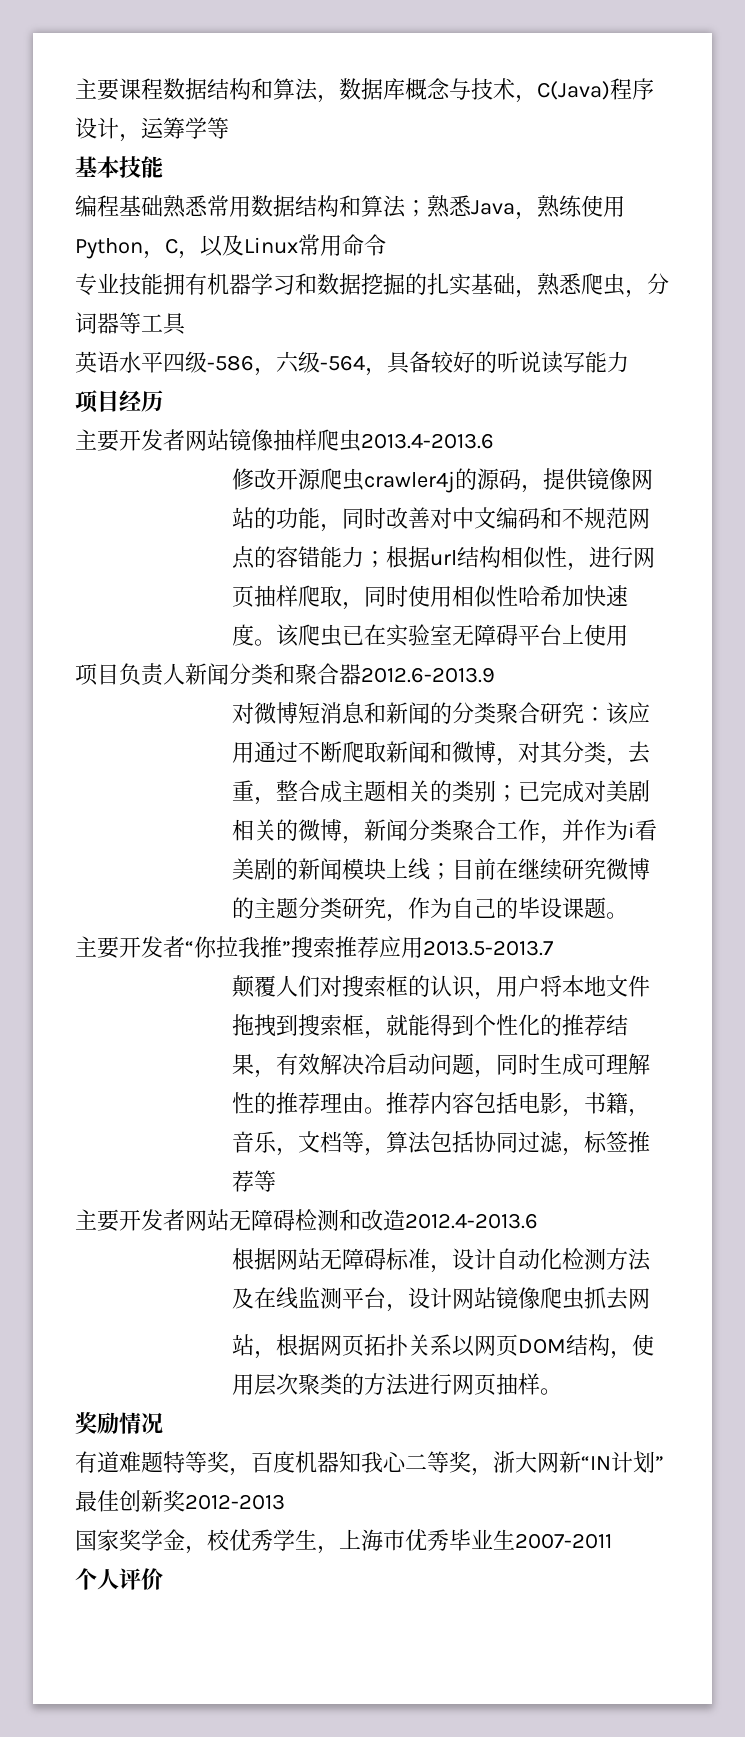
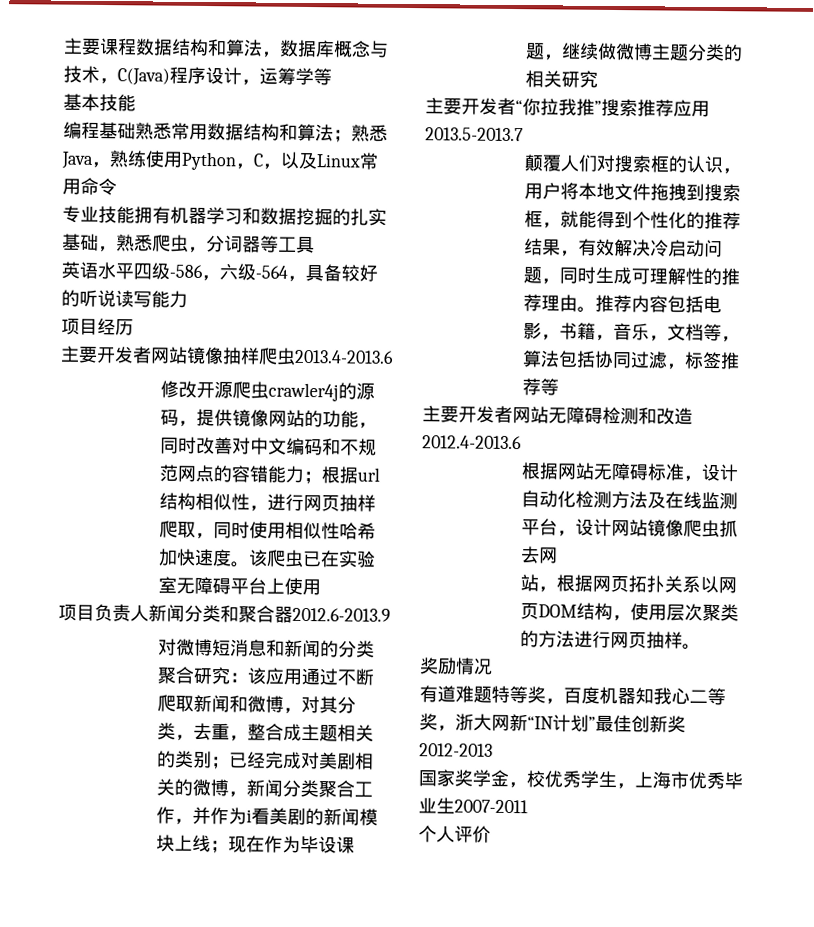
(540, 791) none -> [246,751,266,769] 经
[451,858,650,881] [231,897,254,919] 目前在继续研究微博的 -> [227,835,355,854] [524,42,653,61] 现在作为毕设课题，继续做微博
[341,897,628,922] 研究，作为自己的毕设课题。 -> [722,44,743,62] [524,70,598,88] 的相关研究

